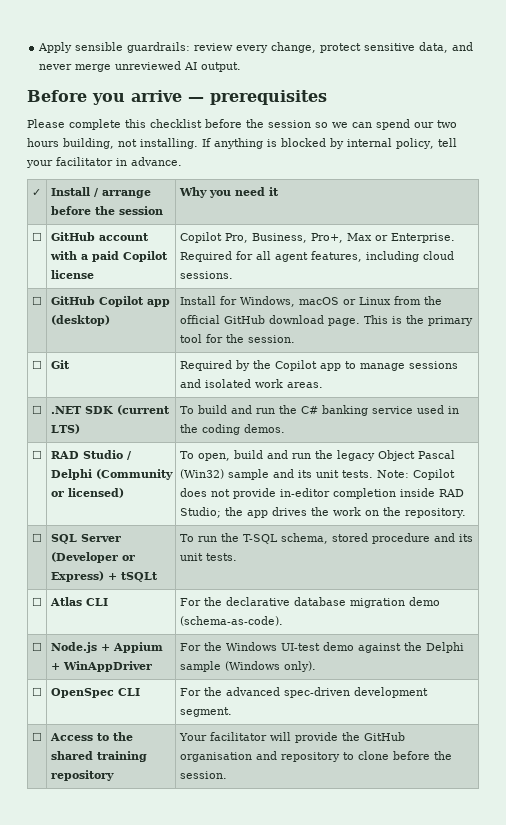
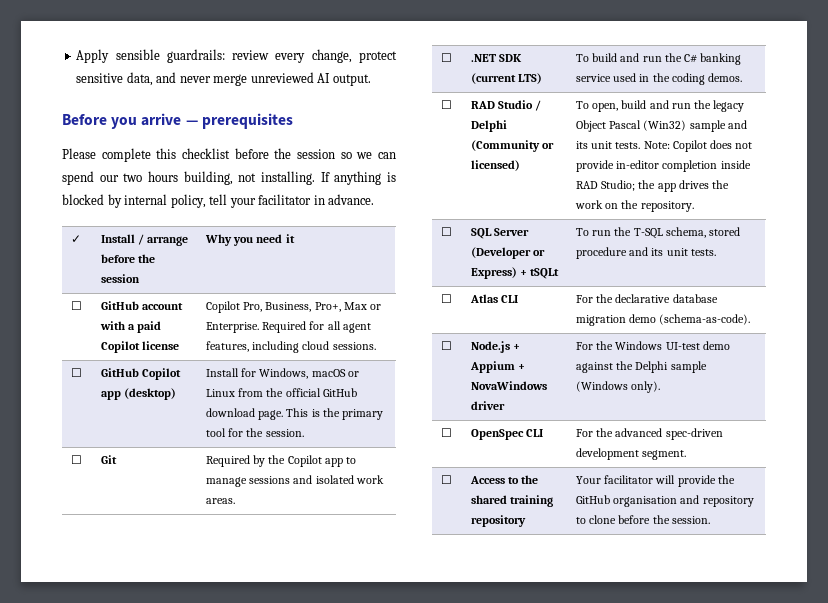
[62,661,152,672] WinAppDriver -> [471,381,548,390] [471,401,506,410] NovaWindows driver

